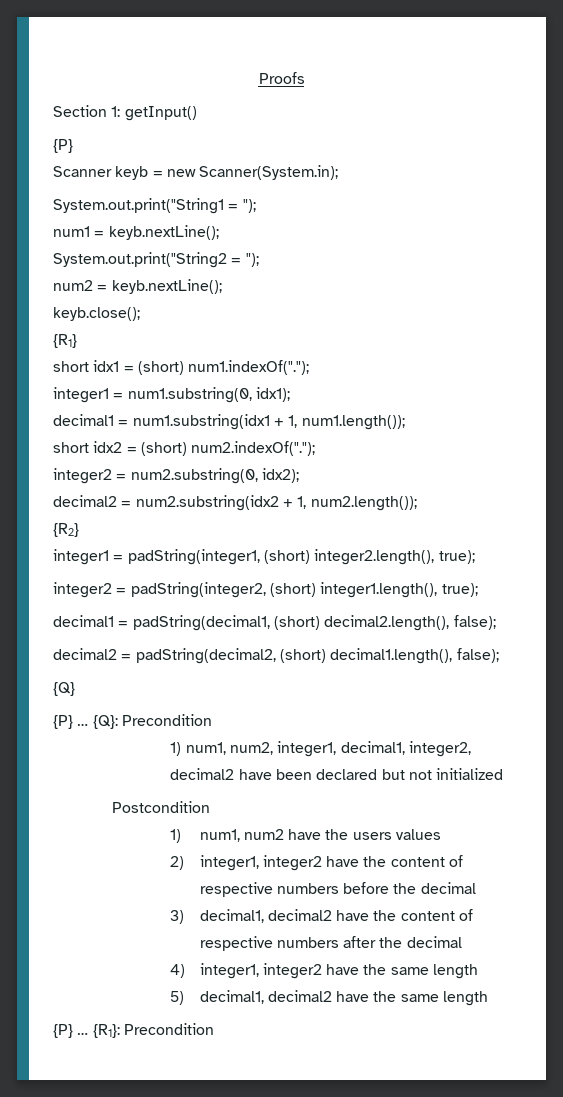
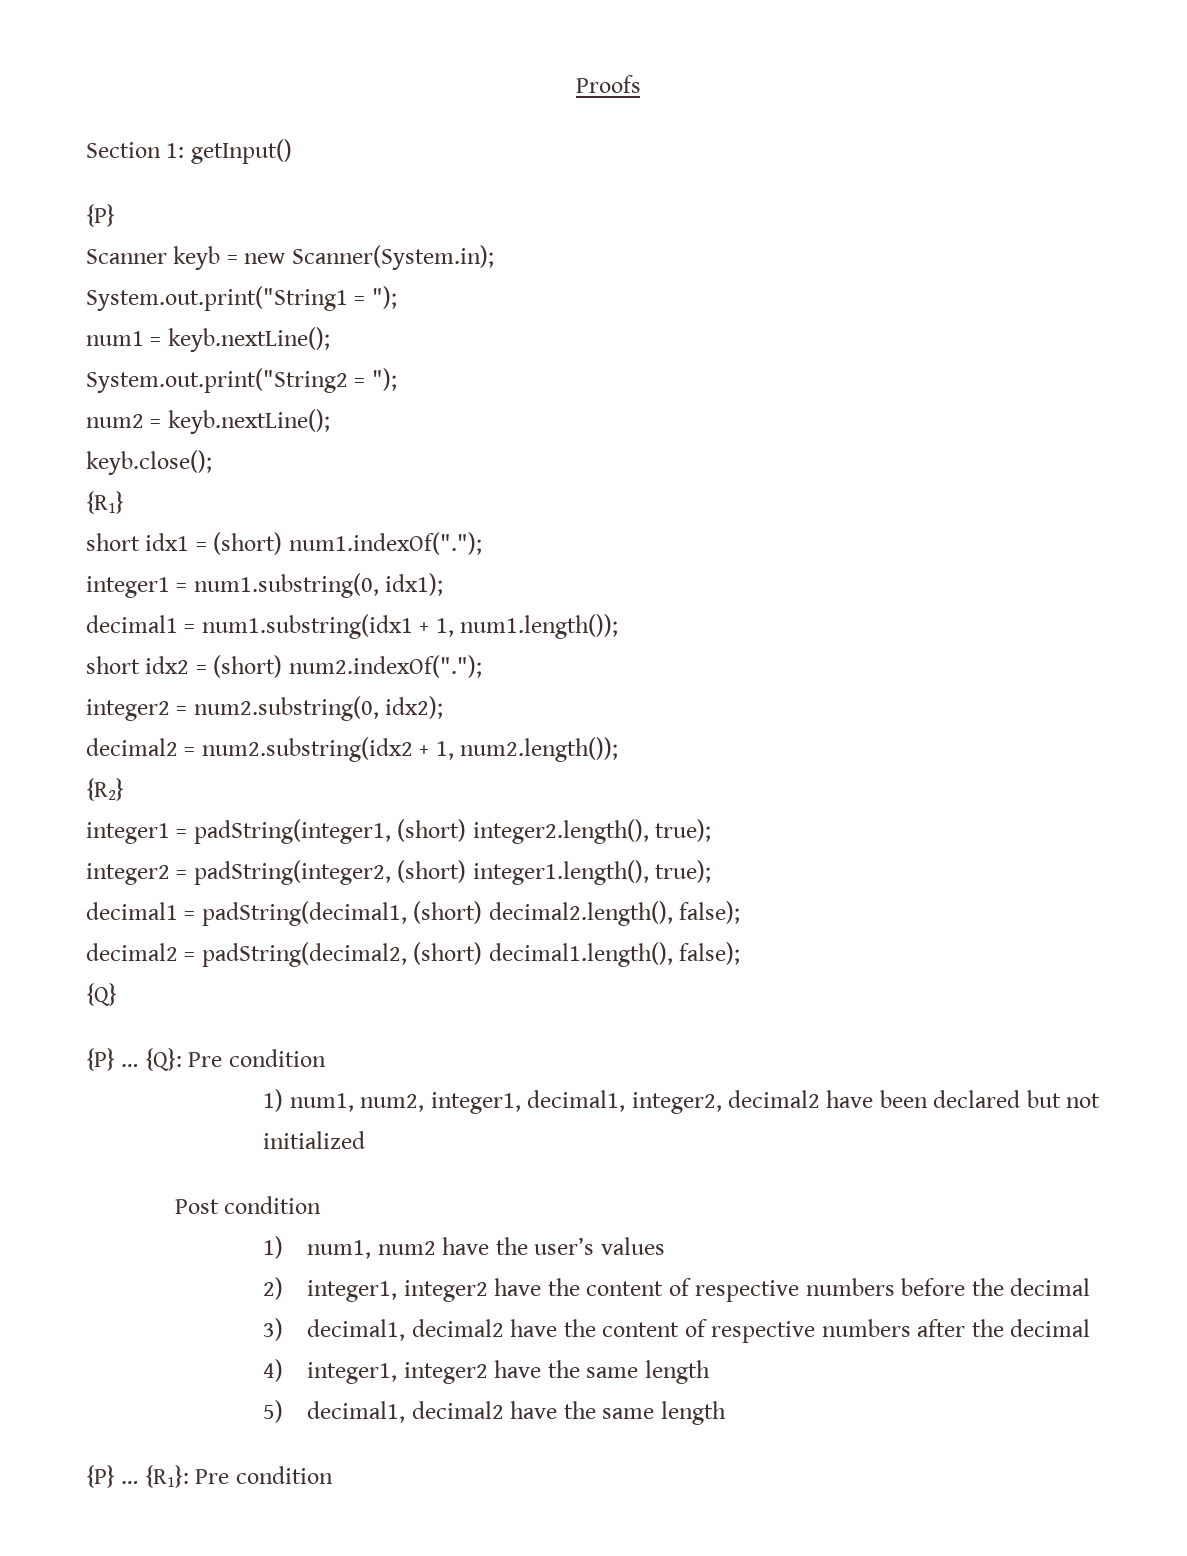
[121,714,212,726] Precondition -> [188,1049,326,1067] Pre condition
[111,801,210,813] Postcondition -> [174,1196,322,1214] Post condition
[352,832,392,840] users -> [534,1237,595,1255] user’s
[123,1023,214,1035] Precondition -> [195,1466,333,1484] Pre condition

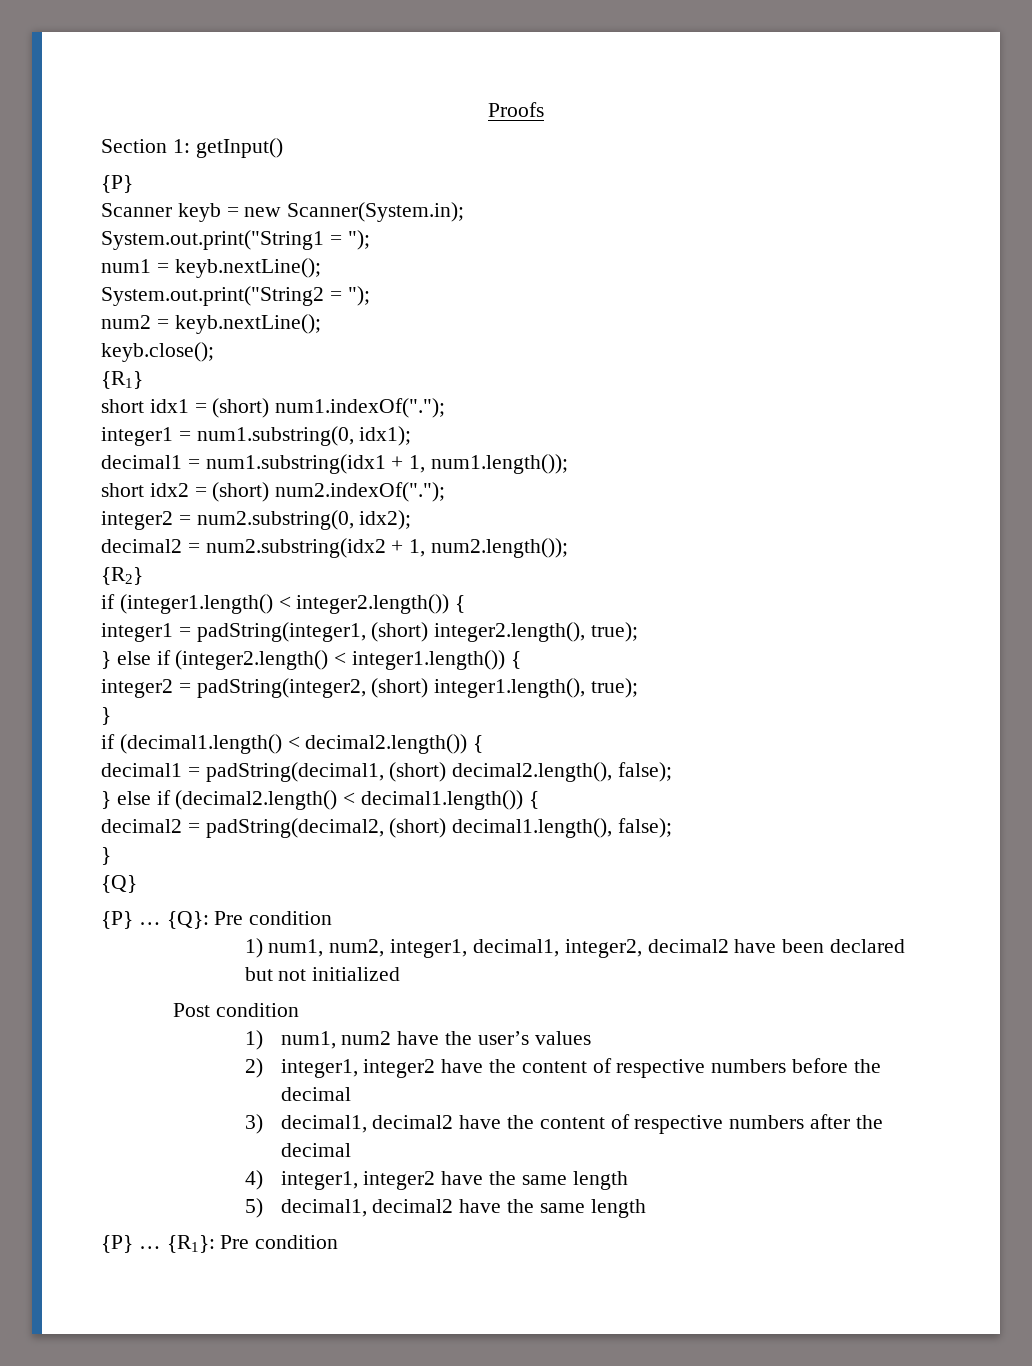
(124, 789) none -> [101,594,466,614] // if (integer1.length() < integer2.length()) {
(712, 830) none -> [101,650,521,670] // } else if (integer2.length() < integer1.length()) {
(712, 871) none -> [101,707,111,725] [101,734,484,754] // } // if (decimal1.length() < decimal2.length()) {
(741, 912) none -> [101,790,539,810] // } else if (decimal2.length() < decimal1.length()) {
(741, 953) none -> [101,847,111,865] // }

